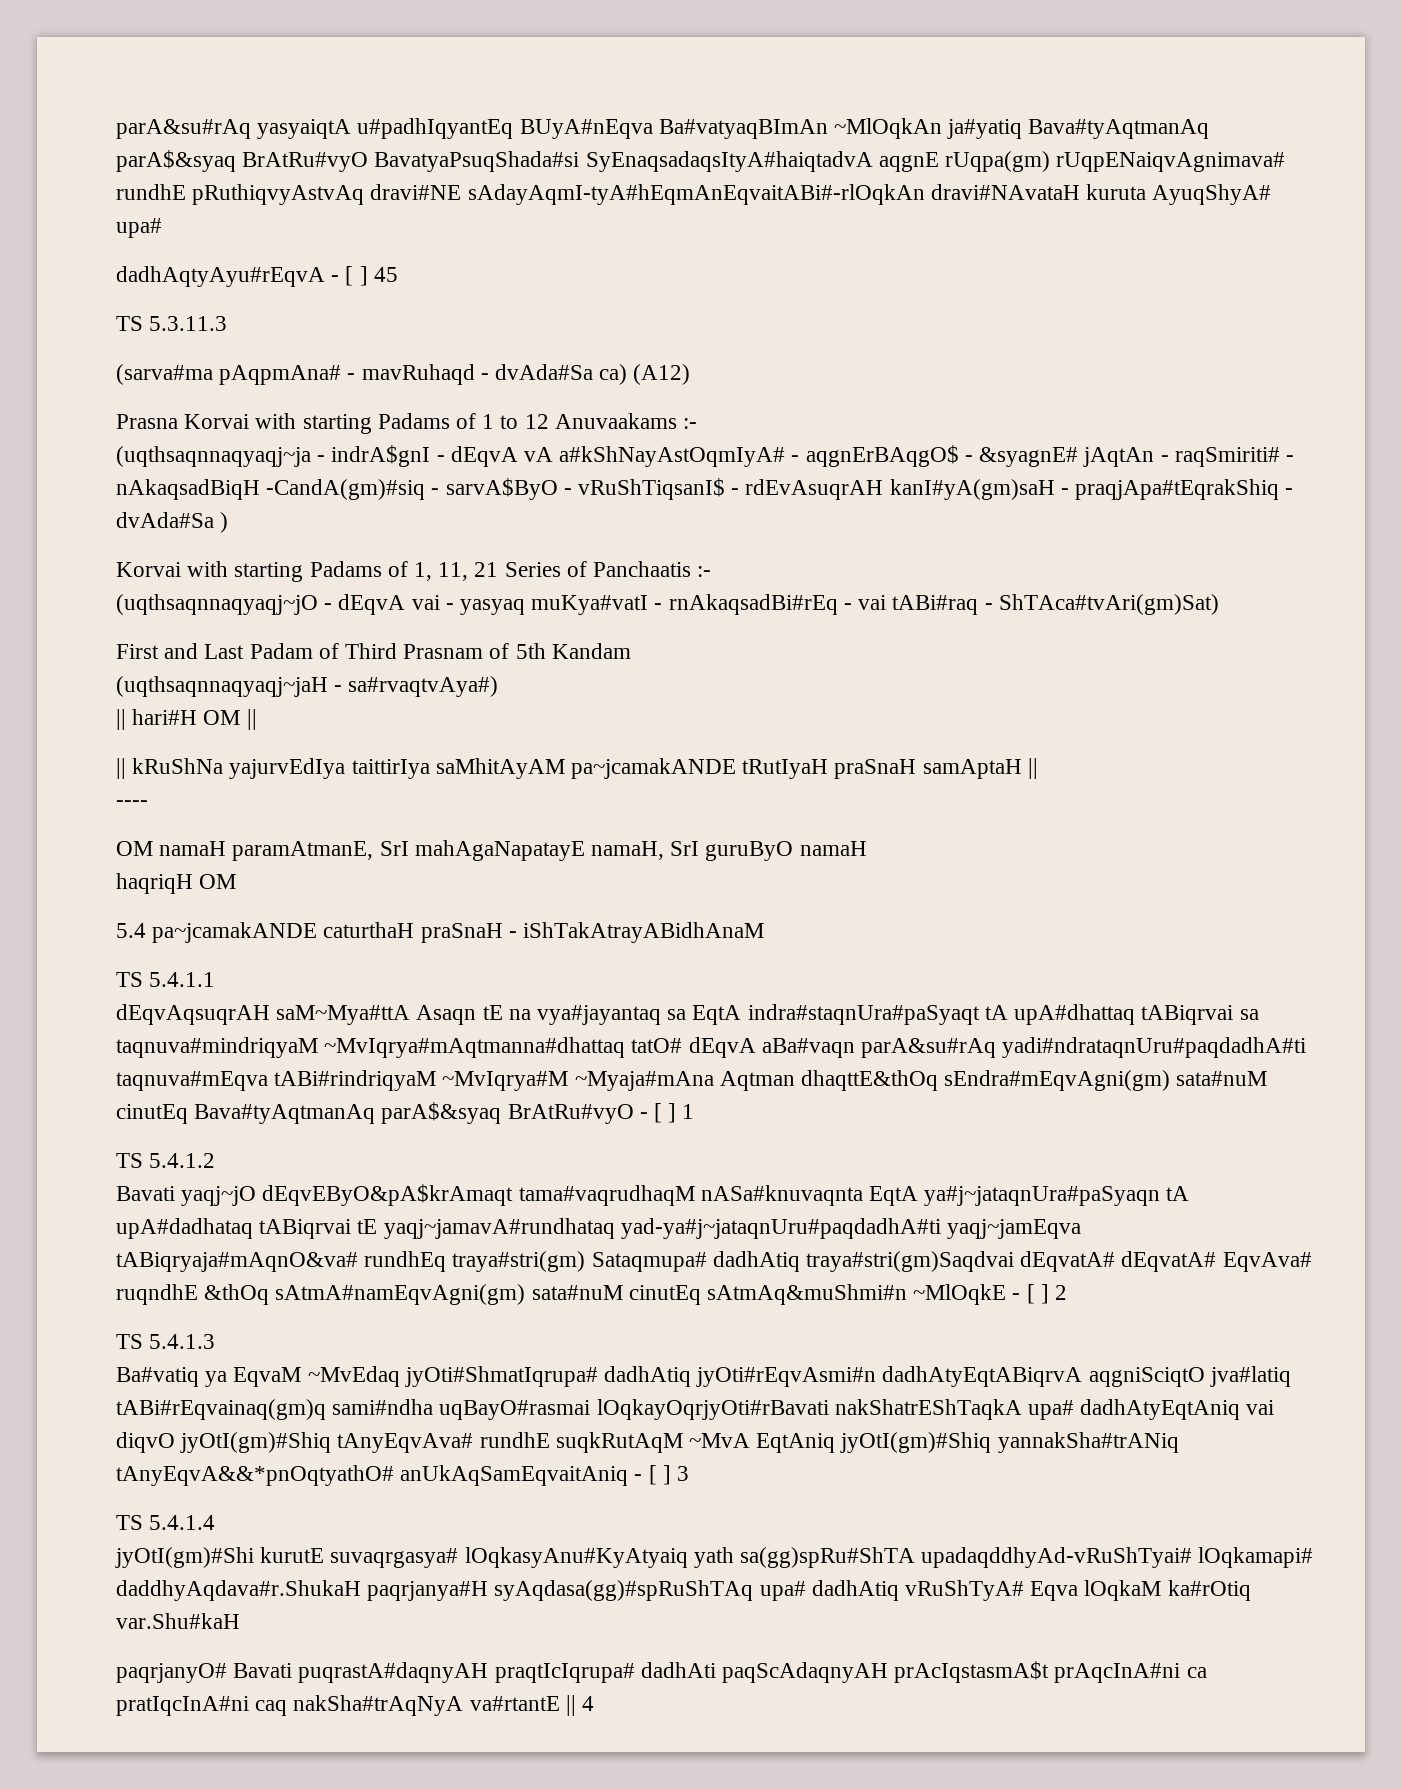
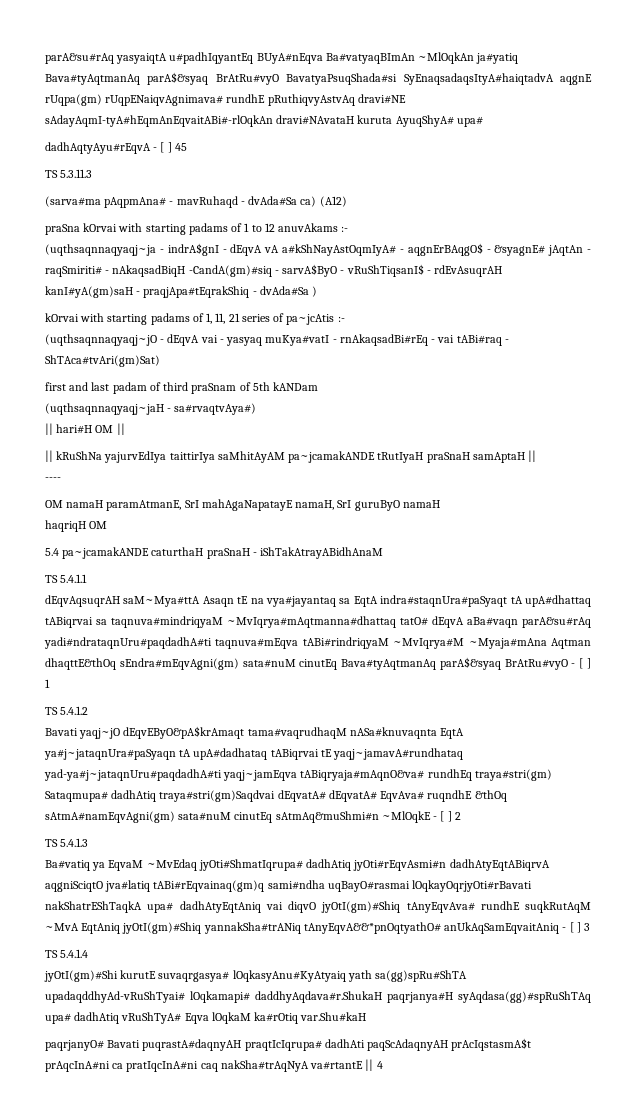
[116,413,450,434] Prasna Korvai with starting Padams -> [45,223,228,235] praSna kOrvai with starting padams
[554,413,677,429] Anuvaakams -> [278,223,339,232] anuvAkams
[116,561,382,582] Korvai with starting Padams -> [45,313,190,325] kOrvai with starting padams
[504,561,692,577] Series of Panchaatis -> [241,313,335,325] series of pa~jcAtis
[116,643,484,659] First and Last Padam of Third Prasnam -> [45,382,237,394] first and last padam of third praSnam
[551,643,631,659] Kandam -> [273,382,319,391] kANDam

